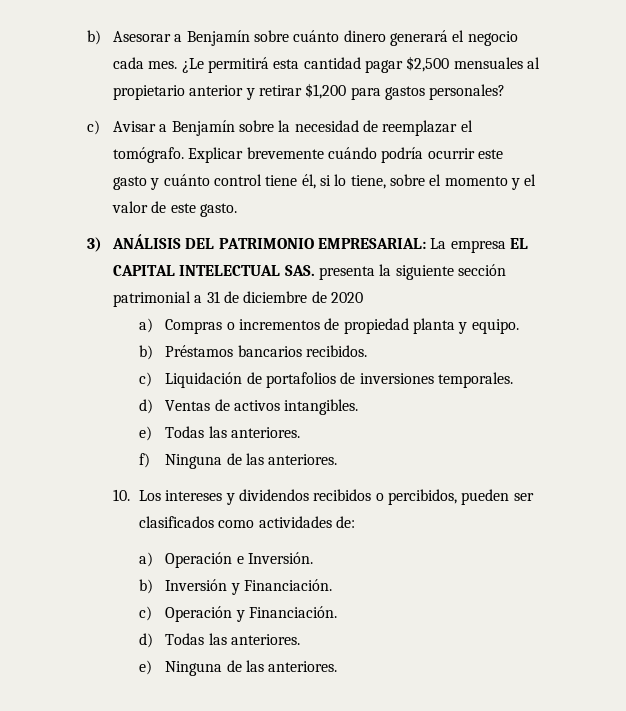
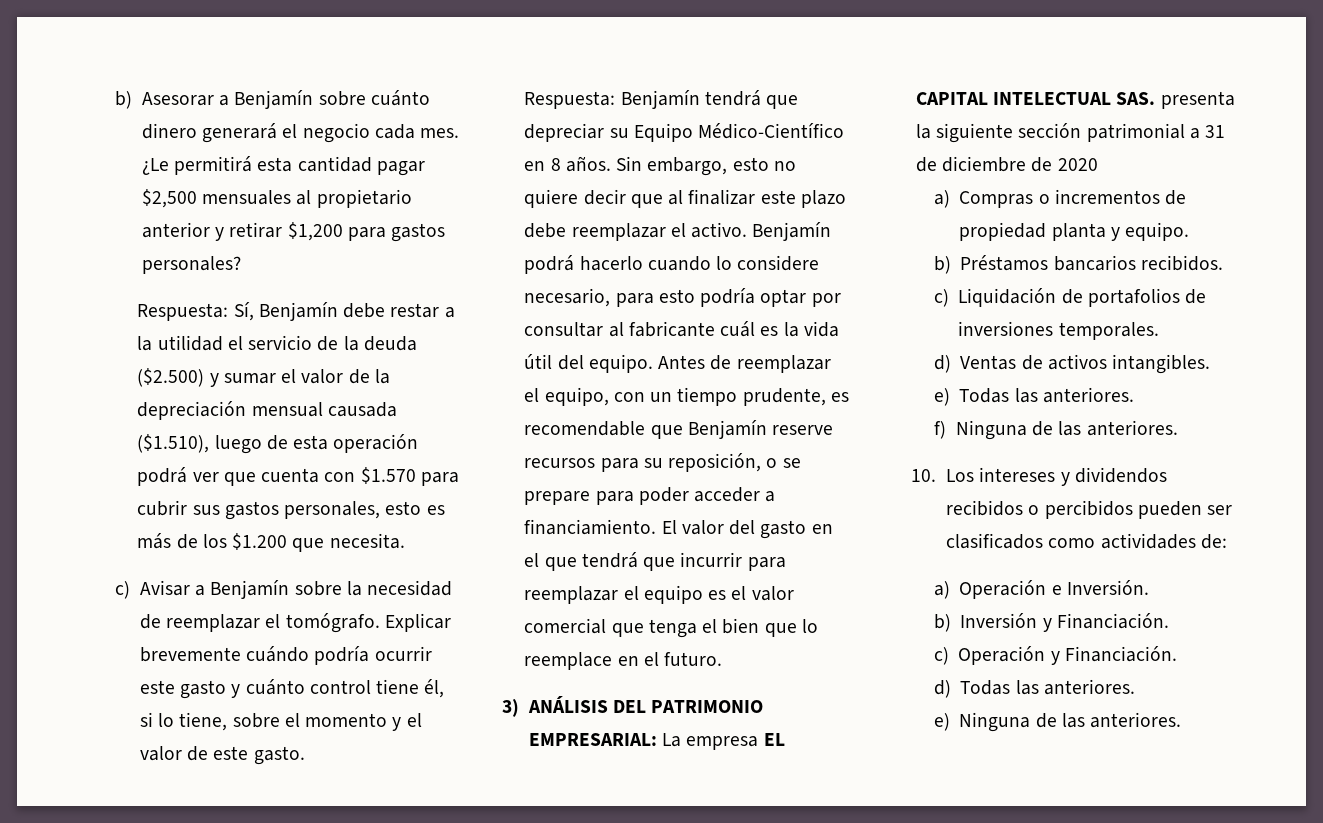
(506, 92) none -> [137,302,455,321] [137,335,417,351] [137,368,390,387] [137,401,397,420] [137,434,419,454] [137,467,459,486] [137,500,445,520] [137,533,405,552] // Respuesta: Sí, Benjamín debe restar a la utilidad el servicio de la deuda ($2.500) y sumar el valor de la depreciación mensual causada ($1.510), luego de esta operación podrá ver que cuenta con $1.570 para cubrir sus gastos personales, esto es más de los $1.200 que necesita.
(238, 210) none -> [524,90,799,109] [524,123,845,142] [524,156,796,176] [524,189,846,208] [524,222,832,241] [524,255,820,274] [524,288,841,307] [524,321,839,337] [524,354,831,373] [524,387,849,406] [524,420,834,439] [524,453,801,472] [524,487,776,505] [524,519,833,539] [524,552,786,571] [524,585,794,604] [524,618,818,638] [524,652,723,670] // Respuesta: Benjamín tendrá que depreciar su Equipo Médico-Científico en 8 años. Sin embargo, esto no quiere decir que al finalizar este plazo debe reemplazar el activo. Benjamín podrá hacerlo cuando lo considere necesario, para esto podría optar por consultar al fabricante cuál es la vida útil del equipo. Antes de reemplazar el equipo, con un tiempo prudente, es recomendable que Benjamín reserve recursos para su reposición, o se prepare para poder acceder a financiamiento. El valor del gasto en el que tendrá que incurrir para reemplazar el equipo es el valor comercial que tenga el bien que lo reemplace en el futuro.
[388,489,458,505] percibidos, -> [1044,500,1133,519] percibidos

